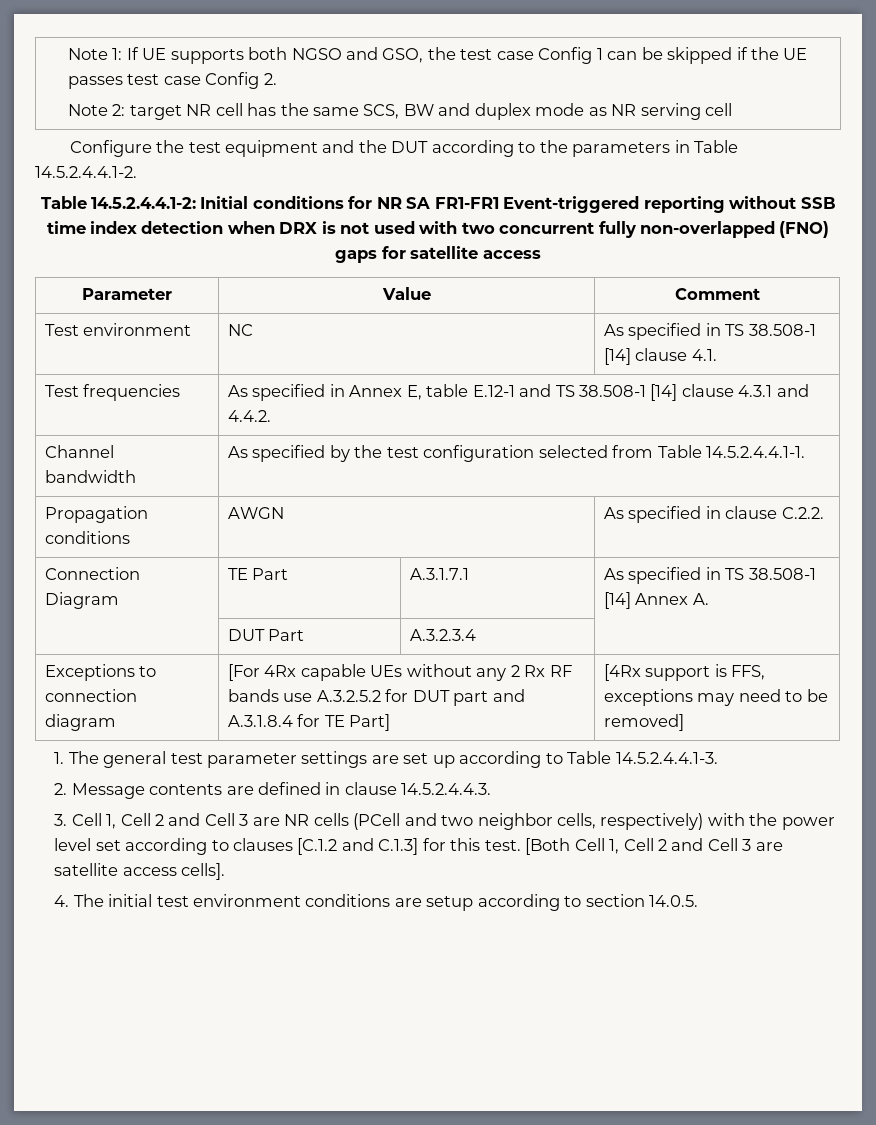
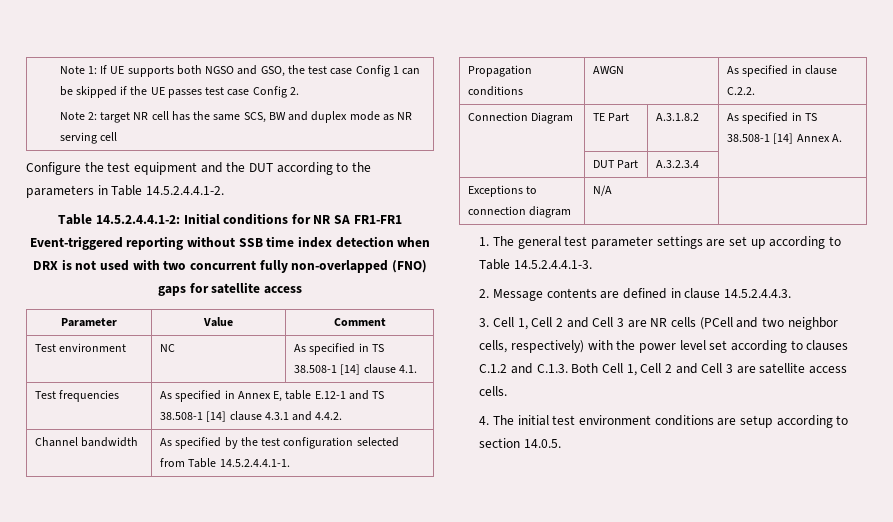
[409,568,469,580] A.3.1.7.1 -> [656,113,700,121] A.3.1.8.2
[227,664,572,681] [227,689,525,706] [227,714,391,731] [603,664,766,681] [603,689,828,706] [603,714,684,731] [For 4Rx capable UEs without any 2 Rx RF bands use A.3.2.5.2 for DUT part and A.3.1.8.4 for TE Part] | [4Rx support is FFS, exceptions may need to be removed] -> [593,185,613,196] N/A |
[297,838,571,855] [C.1.2 and C.1.3] for this test. [Both -> [479,363,599,374] C.1.2 and C.1.3. Both
[181,863,226,880] cells]. -> [479,386,508,396] cells.

